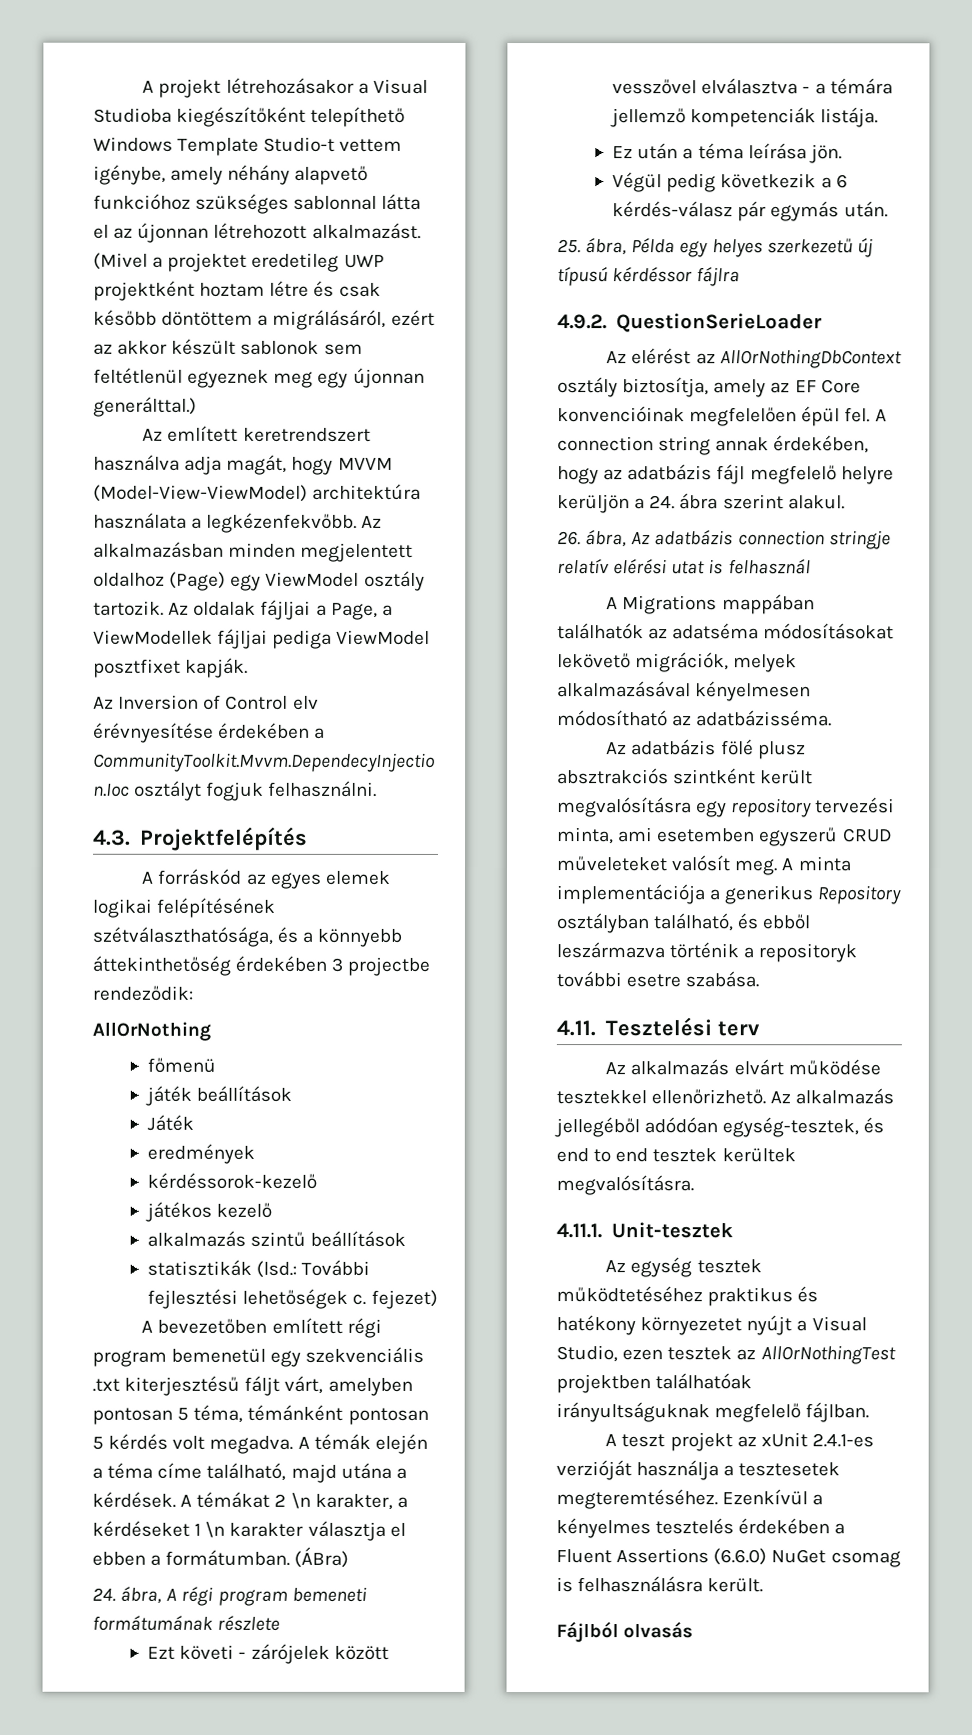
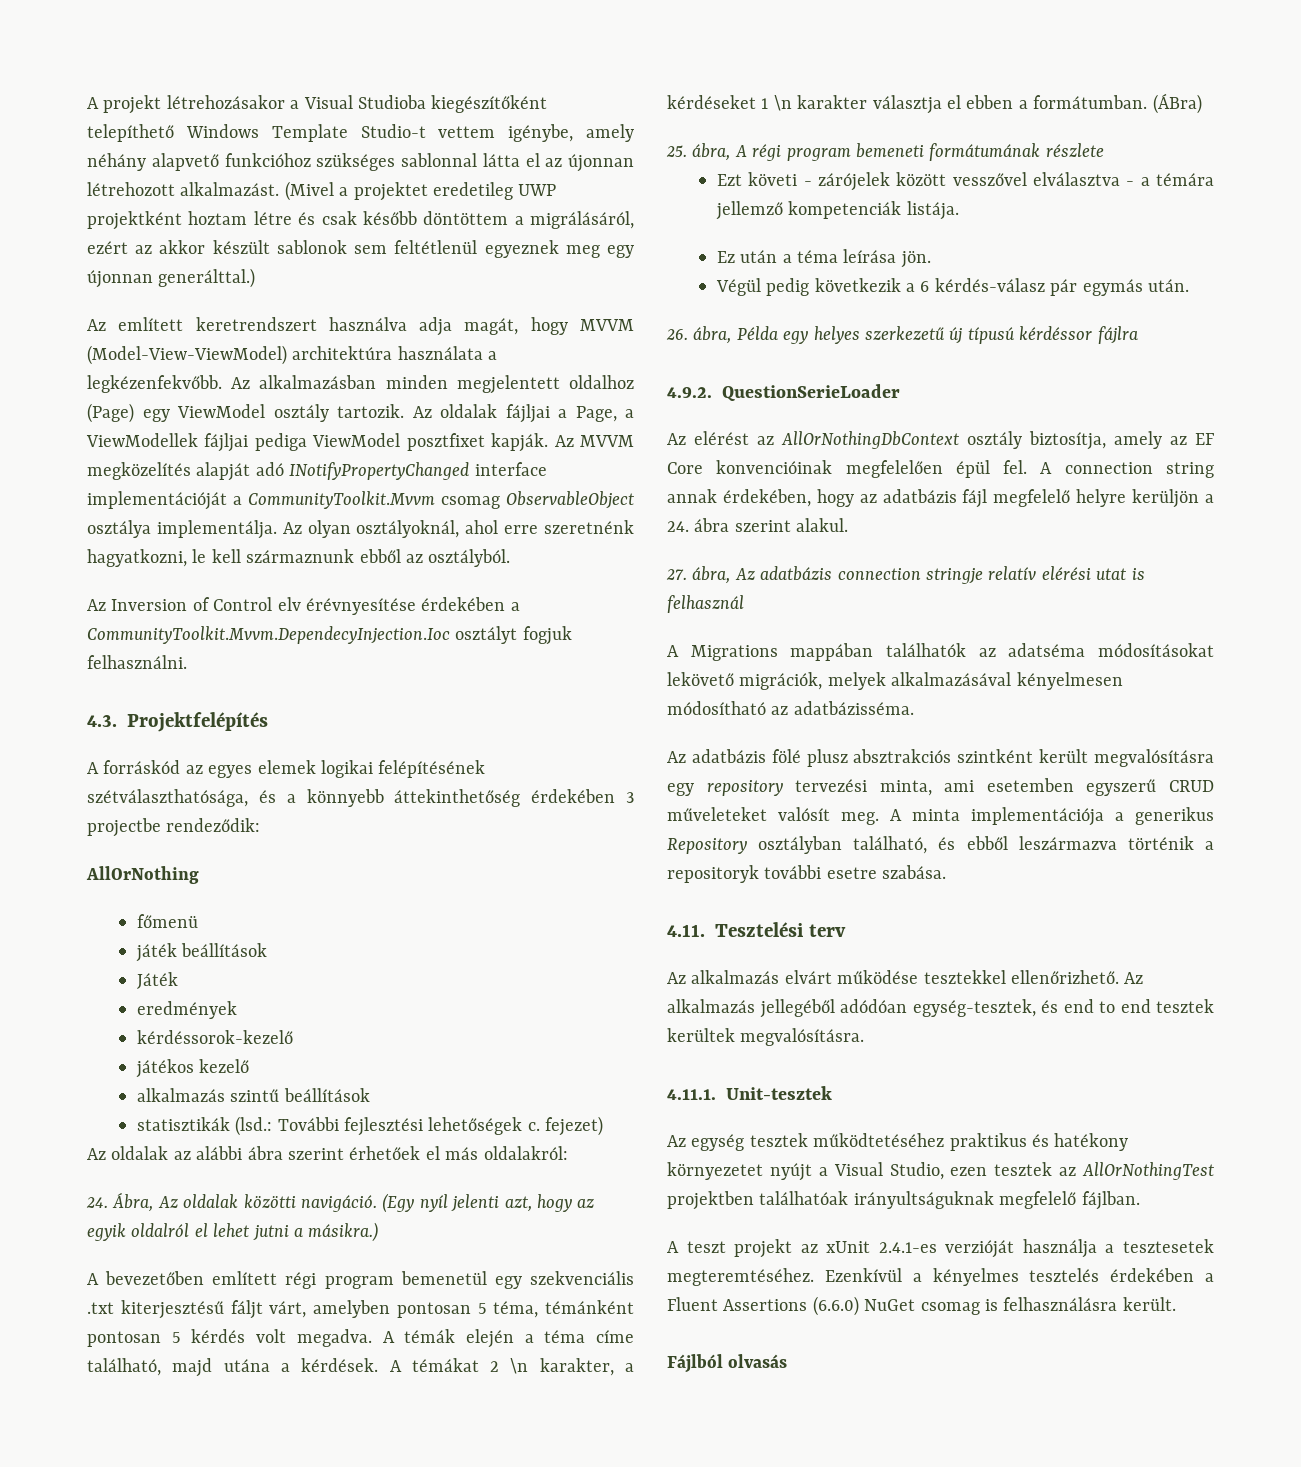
(249, 667) none -> [554,435,635,447] [87,462,547,481] [87,491,634,510] [87,520,635,539] [87,549,511,567] Az MVVM megközelítés alapját adó INotifyPropertyChanged interface implementációját a CommunityToolkit.Mvvm csomag ObservableObject osztálya implementálja. Az olyan osztályoknál, ahol erre szeretnénk hagyatkozni, le kell származnunk ebből az osztályból.
(438, 1299) none -> [87,1146,568,1160] [86,1192,595,1213] [87,1222,379,1242] // Az oldalak az alábbi ábra szerint érhetőek el más oldalakról: // 24. Ábra, Az oldalak közötti navigáció. (Egy nyíl jelenti azt, hogy az egyik oldalról el lehet jutni a másikra.)
[92,1587,116,1602] 24. -> [666,145,687,157] 25.
[557,239,581,254] 25. -> [666,329,688,340] 26.
[557,531,581,546] 26. -> [666,569,687,580] 27.

